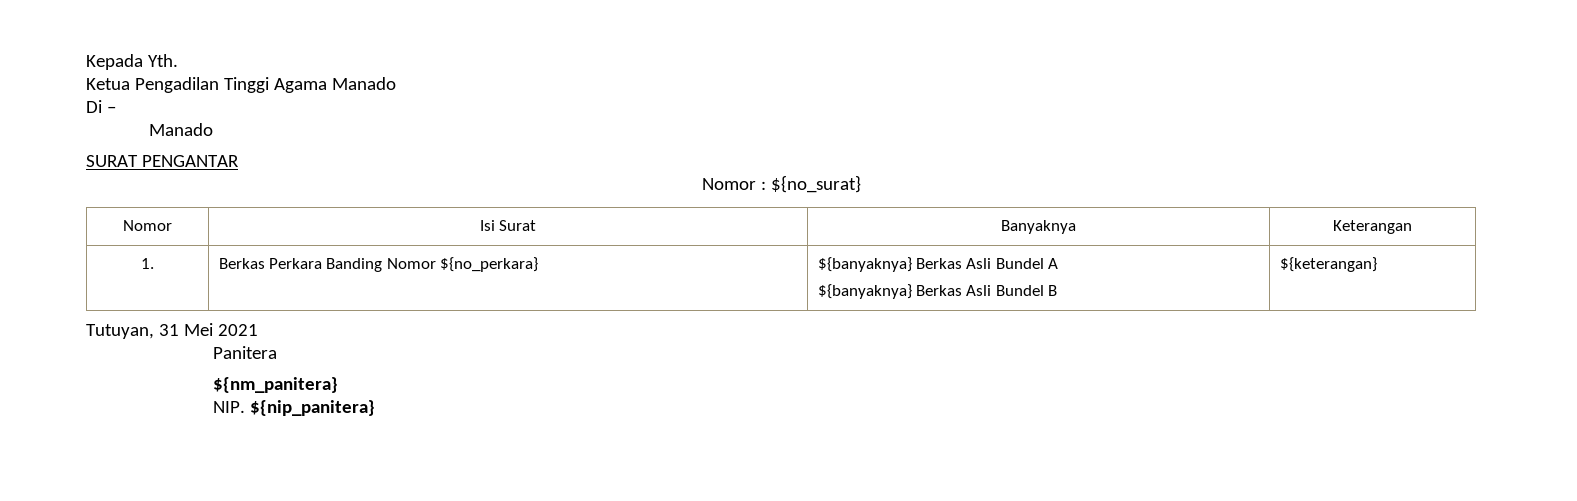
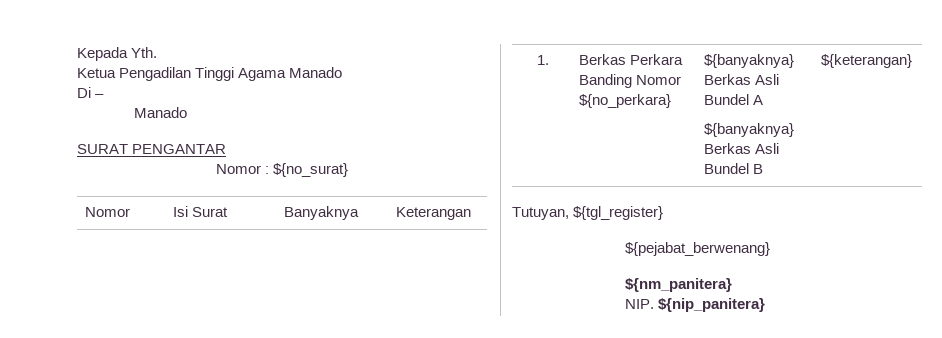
[158,323,258,336] [212,346,277,359] 31 Mei 2021 // Panitera -> [573,206,664,220] [625,242,771,256] ${tgl_register} // ${pejabat_berwenang}

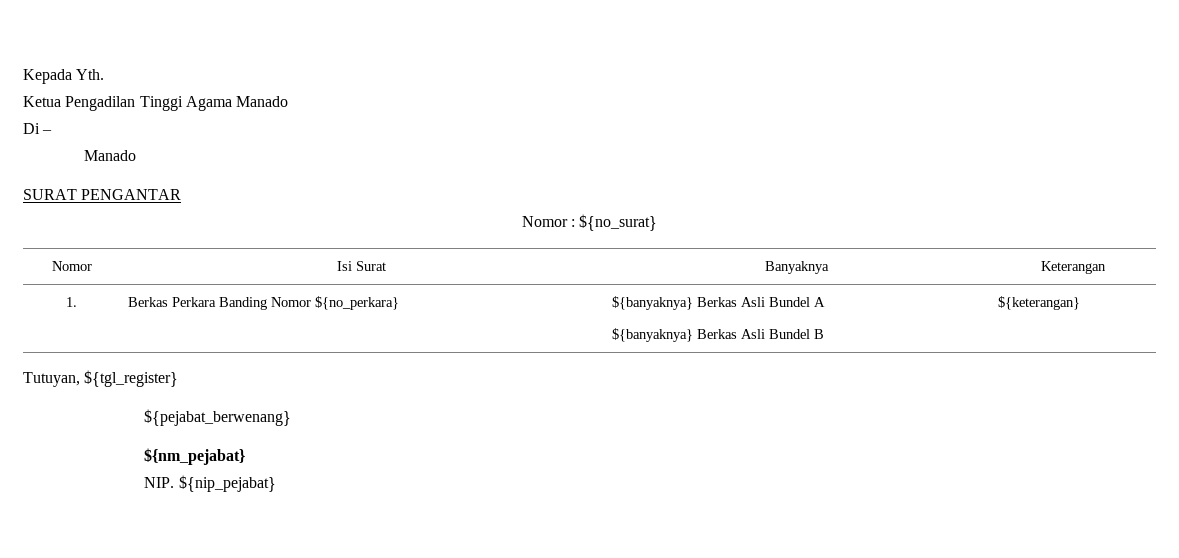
[625,278,733,292] ${nm_panitera} -> [144,448,246,465] ${nm_pejabat}
[658,298,766,312] ${nip_panitera} -> [178,475,276,492] ${nip_pejabat}

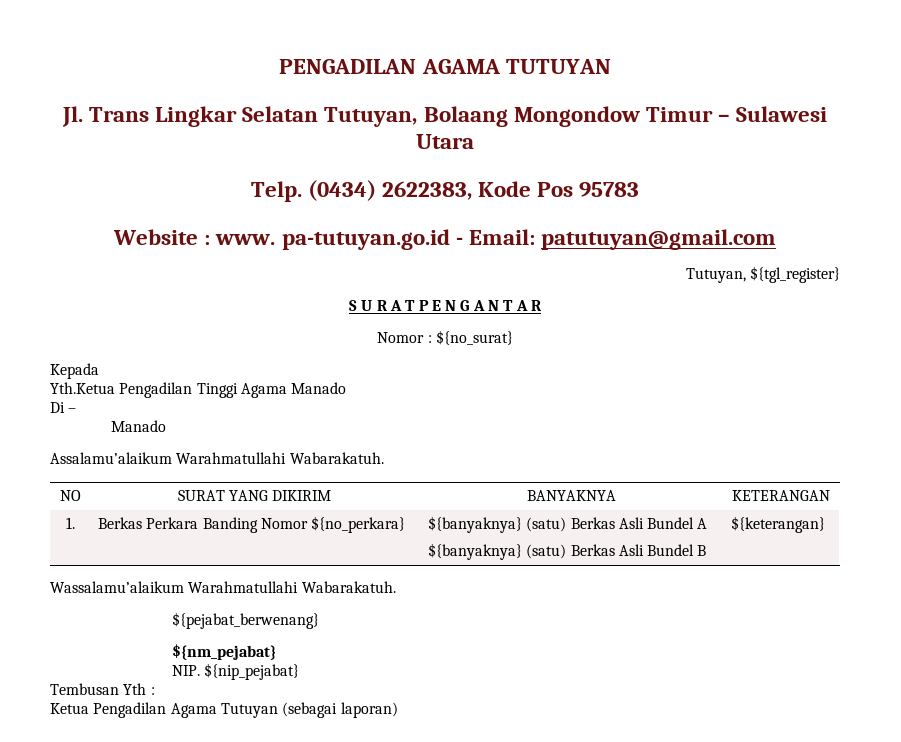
(23, 76) none -> [279,59,611,74] [62,106,827,127] [416,134,474,149] [250,180,640,202] [113,229,776,250] [685,266,841,283] [348,300,543,311] [377,330,513,345] PENGADILAN AGAMA TUTUYAN // Jl. Trans Lingkar Selatan Tutuyan, Bolaang Mongondow Timur – Sulawesi Utara // Telp. (0434) 2622383, Kode Pos 95783 // Website : www. pa-tutuyan.go.id - Email: patutuyan@gmail.com // Tutuyan, ${tgl_register} // S U R A T P E N G A N T A R // Nomor : ${no_surat} //
[76,69,105,80] [23,96,61,107] Yth. // Ketua -> [50,382,115,394] // Yth.Ketua
[23,189,182,200] [521,214,658,231] [51,261,92,271] [337,261,386,271] [765,261,830,274] [1040,261,1106,274] SURAT PENGANTAR // Nomor : ${no_surat} // Nomor | Isi Surat | Banyaknya | Keterangan -> [50,452,384,464] [59,490,81,501] [177,490,332,501] [526,490,616,501] [732,490,830,501] Assalamu’alaikum Warahmatullahi Wabarakatuh. // NO | SURAT YANG DIKIRIM | BANYAKNYA | KETERANGAN
(693, 303) none -> [526,517,567,532] (satu)
(693, 335) none -> [526,544,567,559] (satu)
[23,370,179,387] Tutuyan, ${tgl_register} -> [50,581,396,593] Wassalamu’alaikum Warahmatullahi Wabarakatuh.
(276, 483) none -> [50,683,155,695] [50,702,398,718] // Tembusan Yth : // Ketua Pengadilan Agama Tutuyan (sebagai laporan)

